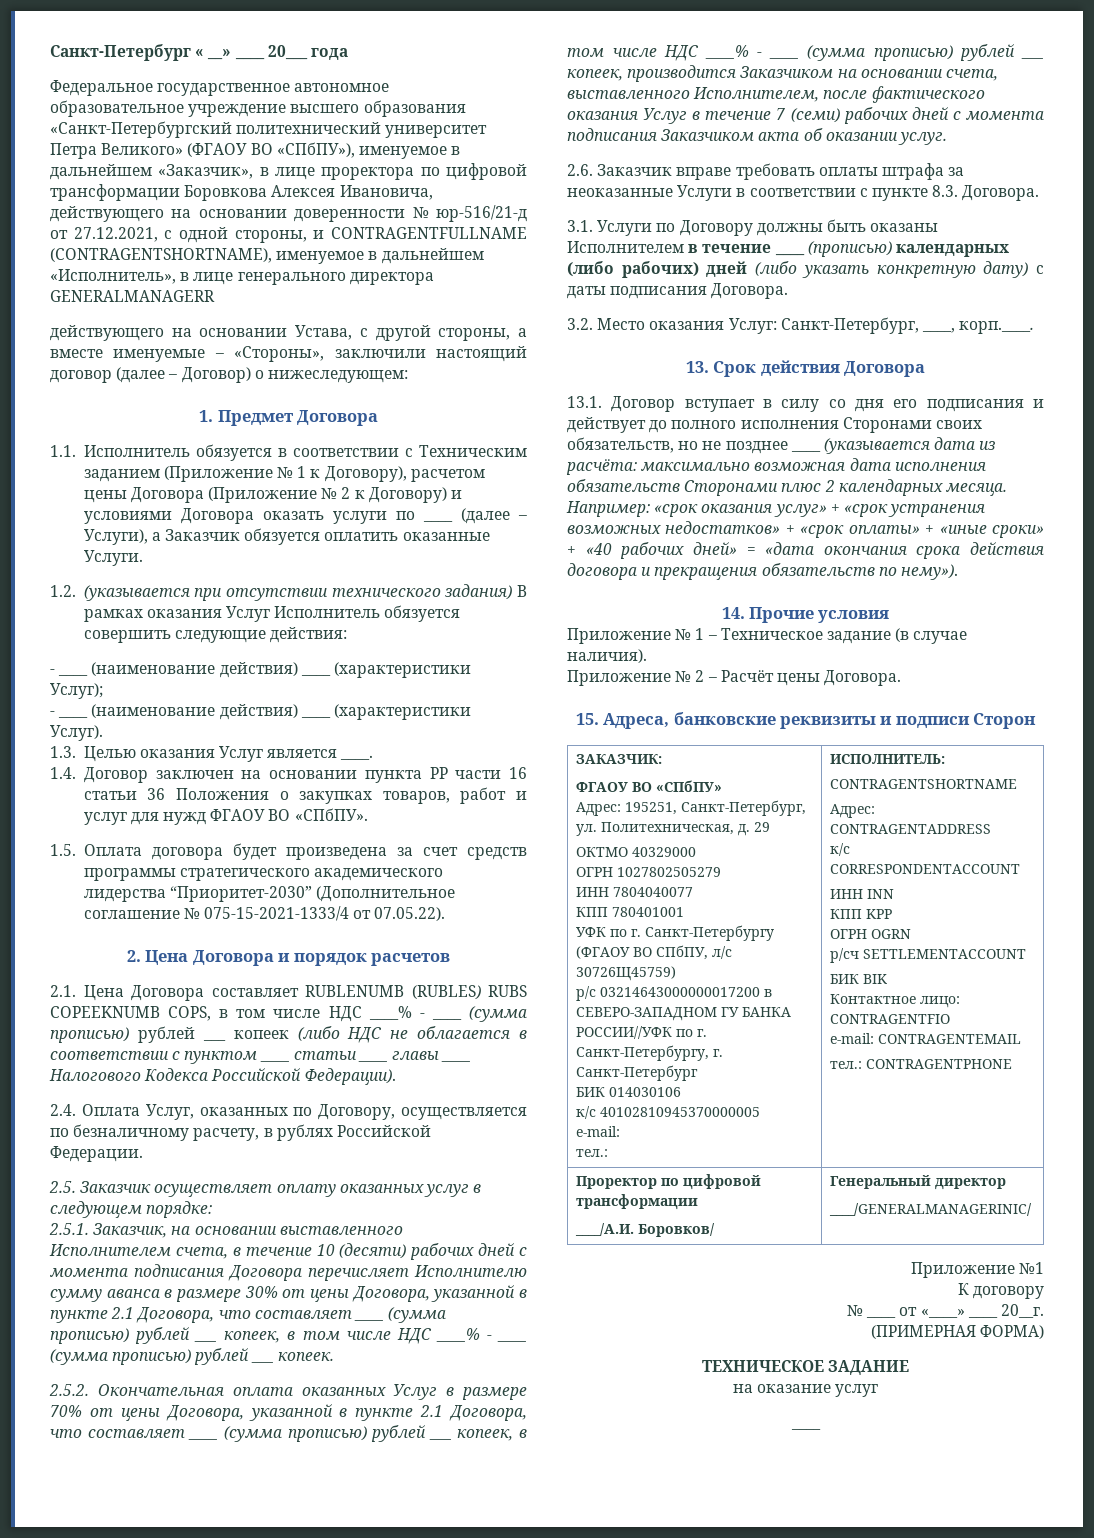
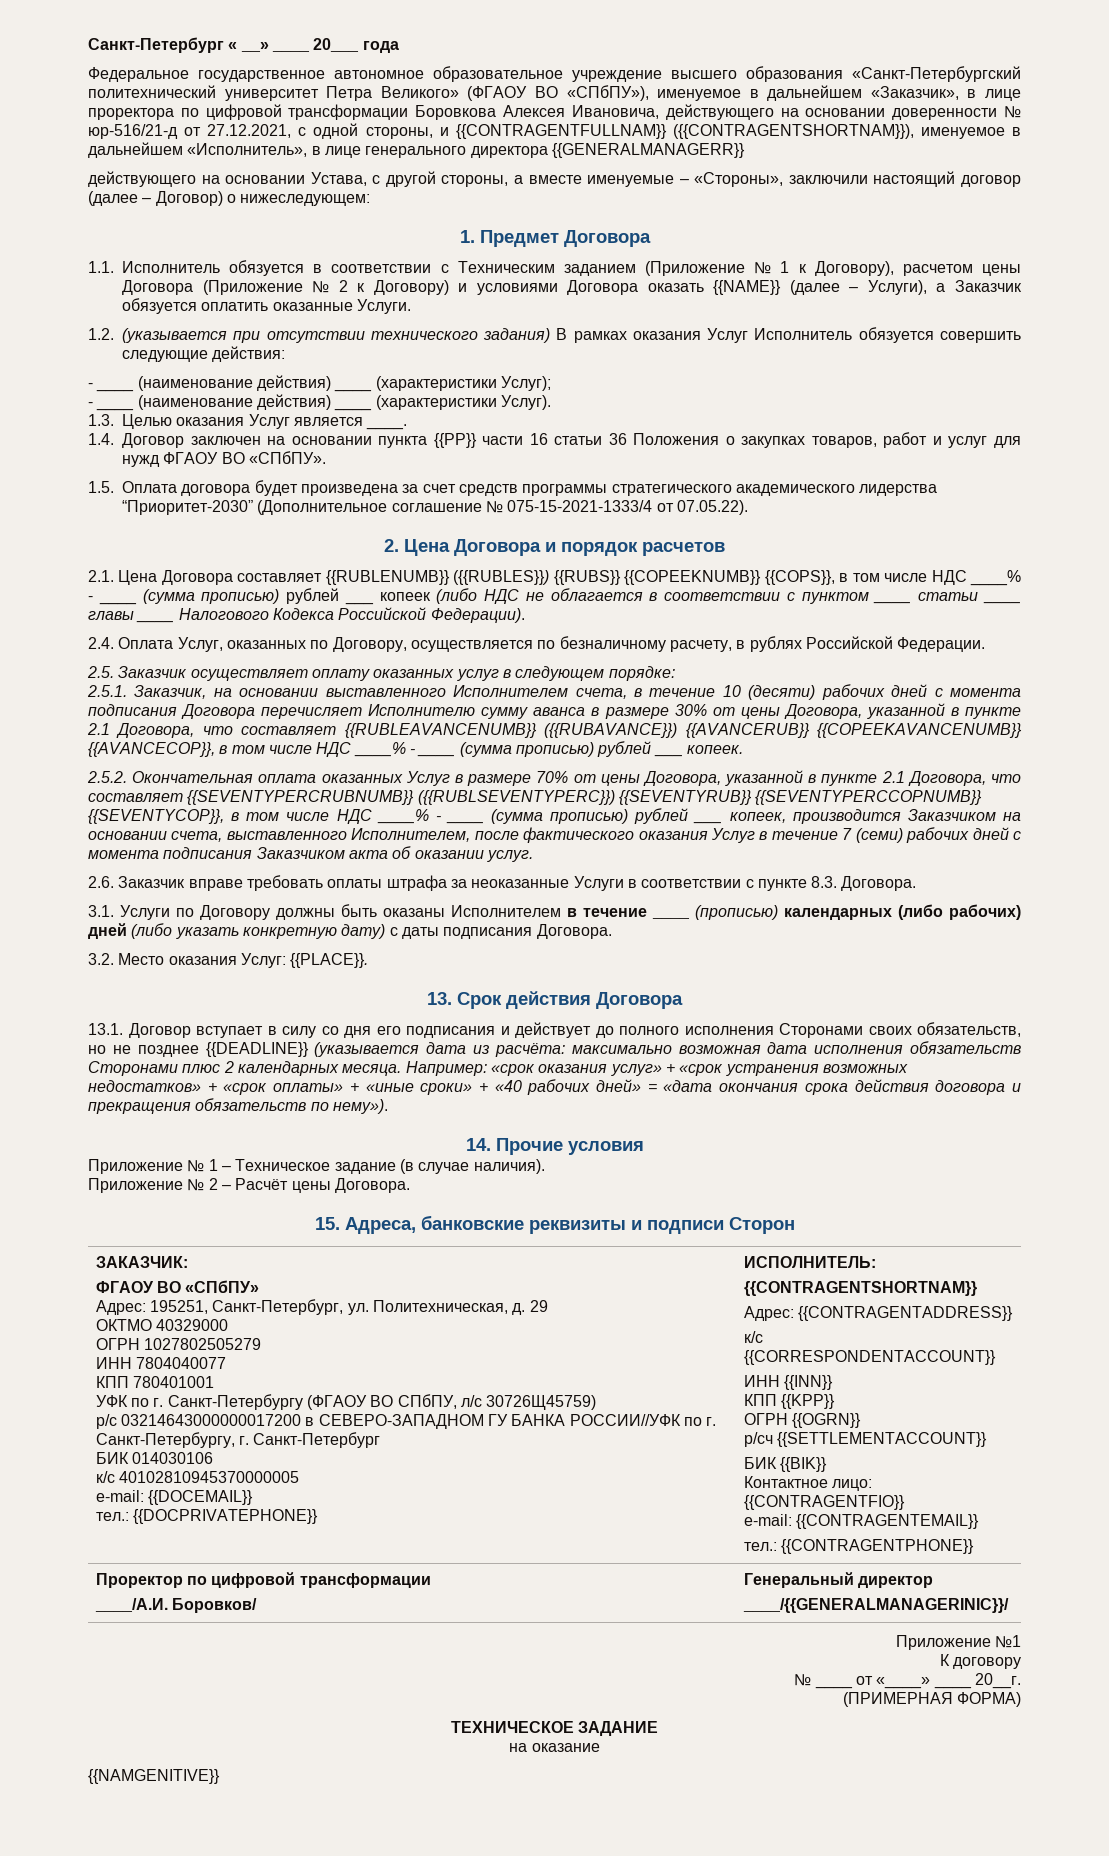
[331,227,527,239] [50,248,272,263] CONTRAGENTFULLNAME (CONTRAGENTSHORTNAME), -> [455,124,914,139] {{CONTRAGENTFULLNAM}} ({{CONTRAGENTSHORTNAM}}),
[50,290,215,302] GENERALMANAGERR -> [551,143,745,158] {{GENERALMANAGERR}}
[332,511,415,524] [422,520,453,522] услуги по ____ -> [713,280,782,295] {{NAME}}
[429,767,448,779] PP -> [433,433,477,448] {{PP}}
[305,985,527,1000] [50,1006,212,1021] RUBLENUMB (RUBLES) RUBS COPEEKNUMB COPS, -> [325,570,835,585] {{RUBLENUMB}} ({{RUBLES}}) {{RUBS}} {{COPEEKNUMB}} {{COPS}},
[353,1307,447,1323] [50,1327,281,1344] ____ (сумма прописью) рублей ___ копеек, -> [344,723,1022,738] [88,742,215,757] {{RUBLEAVANCENUMB}} ({{RUBAVANCE}}) {{AVANCERUB}} {{COPEEKAVANCENUMB}} {{AVANCECOP}},
[188,1425,514,1442] ____ (сумма прописью) рублей ___ копеек, -> [187,790,983,805] [88,809,224,824] {{SEVENTYPERCRUBNUMB}} ({{RUBLSEVENTYPERC}}) {{SEVENTYRUB}} {{SEVENTYPERCCOPNUMB}} {{SEVENTYCOP}},
[780,317,1035,334] Санкт-Петербург, ____, корп.____. -> [290,953,369,968] {{PLACE}}.
[790,450,821,452] ____ -> [205,1042,309,1057] {{DEADLINE}}
[575,1149,608,1157] // тел.: -> [148,1490,254,1505] [95,1509,319,1524] {{DOCEMAIL}} // тел.: {{DOCPRIVATEPHONE}}
[829,779,1017,789] [829,804,875,818] [829,824,991,834] [829,843,850,856] [829,864,1020,874] [829,889,894,899] [829,909,892,919] [829,929,911,939] CONTRAGENTSHORTNAME // Адрес: CONTRAGENTADDRESS // к/с CORRESPONDENTACCOUNT // ИНН INN // КПП KPP // ОГРН OGRN -> [743,1281,977,1296] [743,1306,1014,1321] [743,1331,763,1343] [743,1350,996,1365] [743,1375,834,1390] [743,1394,836,1409] [743,1413,862,1428] {{CONTRAGENTSHORTNAM}} // Адрес: {{CONTRAGENTADDRESS}} // к/с {{CORRESPONDENTACCOUNT}} // ИНН {{INN}} // КПП {{KPP}} // ОГРН {{OGRN}}
[862,949,1026,959] [829,974,887,984] SETTLEMENTACCOUNT // БИК BIK -> [777,1432,988,1447] [743,1457,828,1472] {{SETTLEMENTACCOUNT}} // БИК {{BIK}}
[829,1014,950,1024] [829,1033,1021,1044] [829,1059,1012,1069] CONTRAGENTFIO // e-mail: CONTRAGENTEMAIL // тел.: CONTRAGENTPHONE -> [743,1495,905,1510] [743,1514,980,1529] [743,1539,975,1554] {{CONTRAGENTFIO}} // e-mail: {{CONTRAGENTEMAIL}} // тел.: {{CONTRAGENTPHONE}}
[828,1203,1032,1216] ____/GENERALMANAGERINIC/ -> [742,1598,1009,1613] ____/{{GENERALMANAGERINIC}}/
[835,1384,879,1397] [790,1428,821,1430] услуг // ____ -> [88,1769,220,1784] // {{NAMGENITIVE}}

